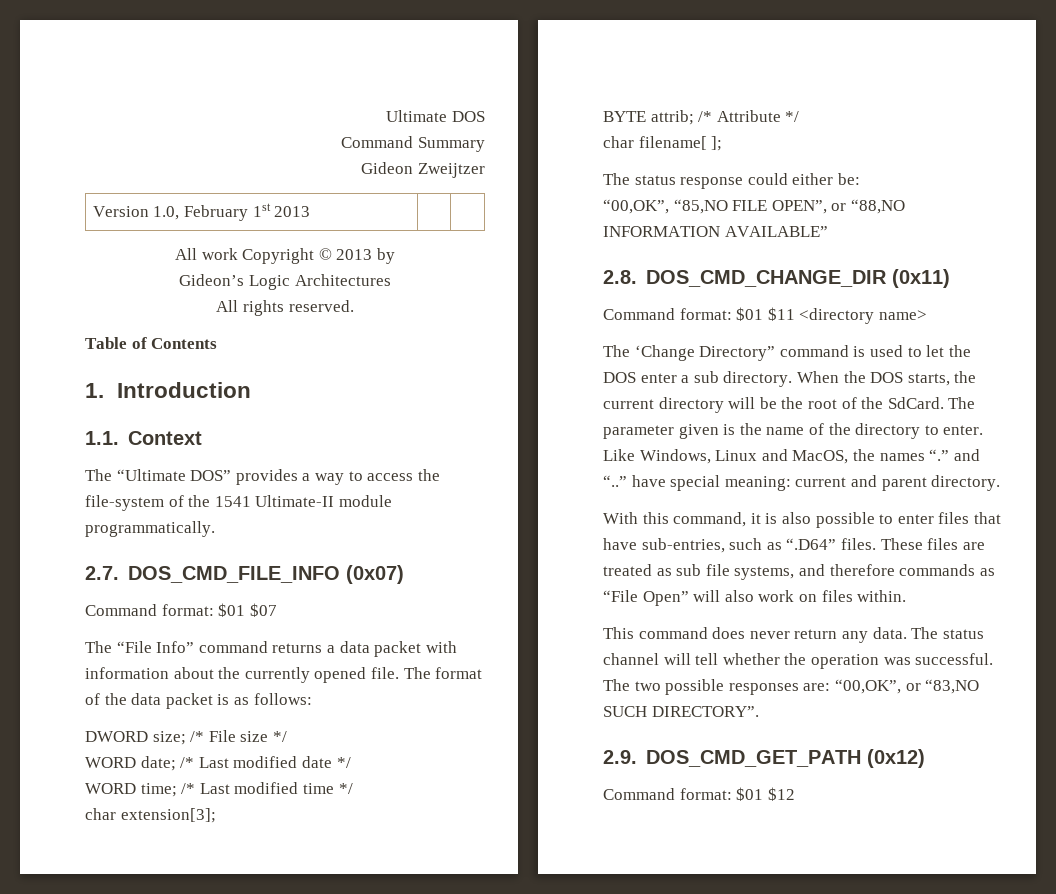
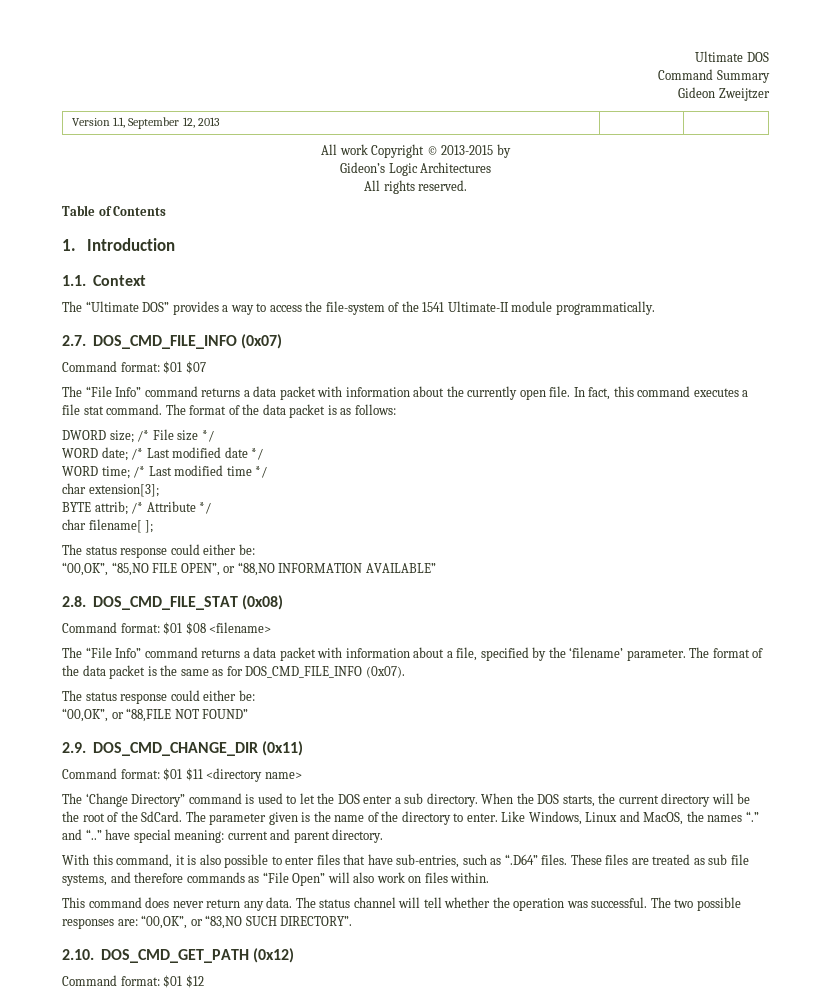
[153,203,271,221] 1.0, February 1st -> [113,117,195,129] 1.1, September 12,
[336,249,373,260] 2013 -> [441,145,494,155] 2013-2015
[314,667,399,683] opened file. -> [519,386,749,400] [62,404,163,415] open file. In fact, this command executes a file stat command.
(637, 277) none -> [92,595,283,610] [62,622,272,635] [62,647,764,661] [62,665,405,679] [62,690,255,704] [62,708,249,722] [62,742,86,753] DOS_CMD_FILE_STAT (0x08) // Command format: $01 $08 <filename> // The “File Info” command returns a data packet with information about a file, specified by the ‘filename’ parameter. The format of the data packet is the same as for DOS_CMD_FILE_INFO (0x07). // The status response could either be: // “00,OK”, or “88,FILE NOT FOUND” // 2.9.
[603,750,637,764] 2.9. -> [62,949,94,960] 2.10.

